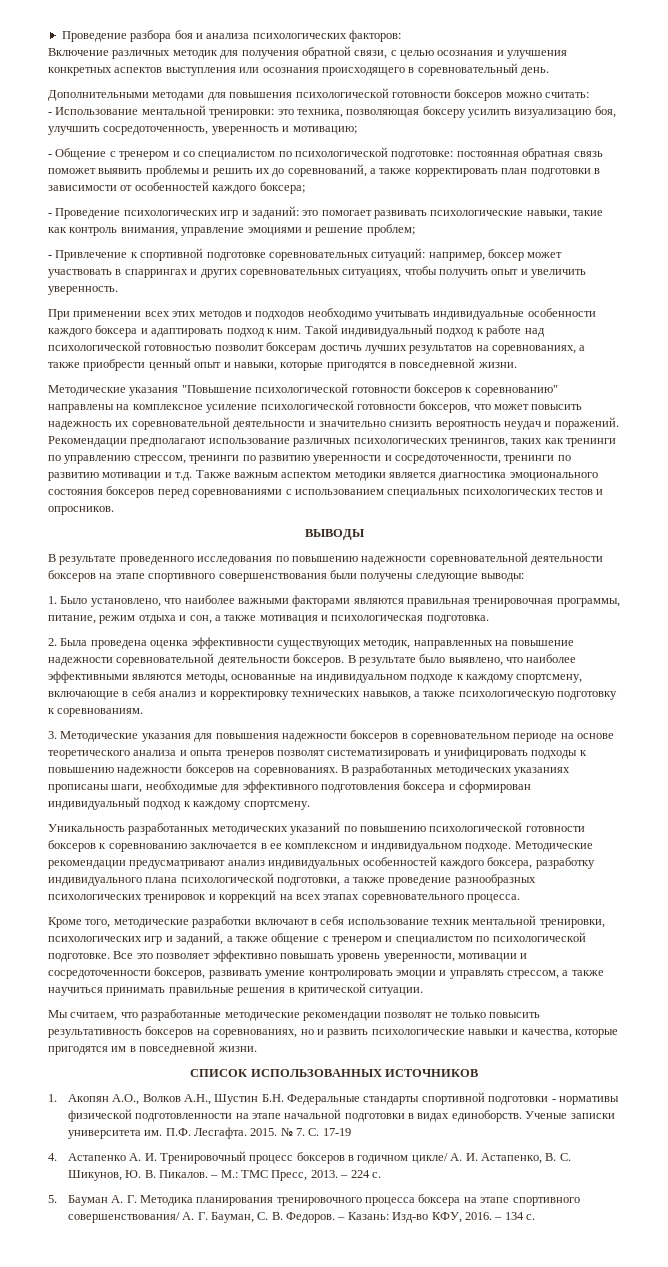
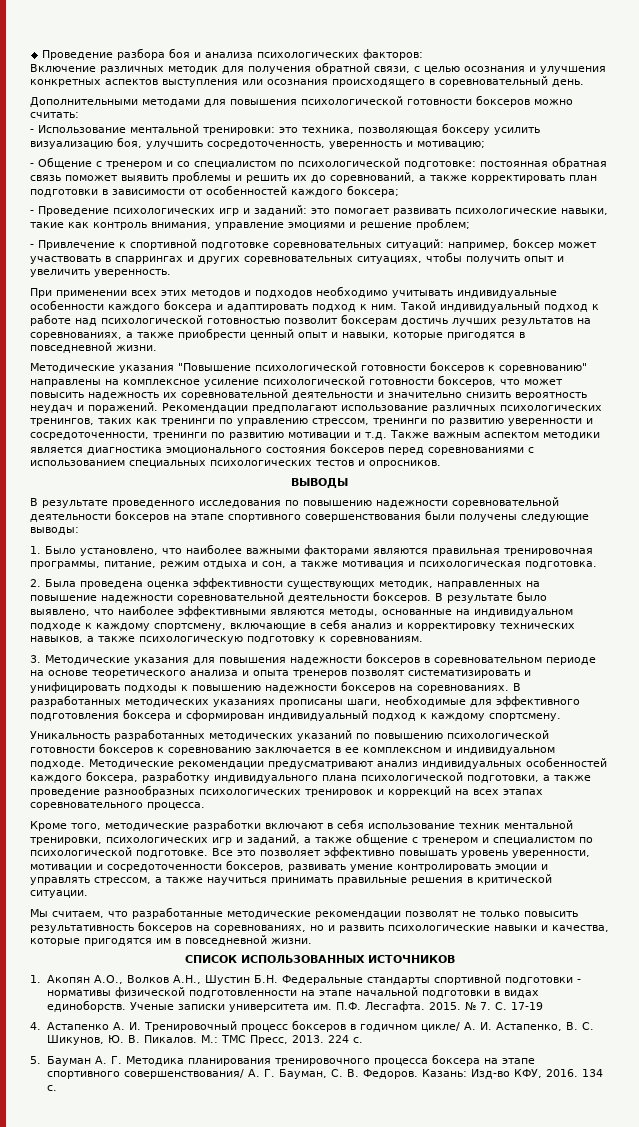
[210,1175,219,1178] – -> (197, 1039) none
[340,1175,349,1178] – -> (324, 1039) none
[337,1217,346,1220] – -> (418, 1074) none
[494,1217,503,1220] – -> (578, 1073) none

